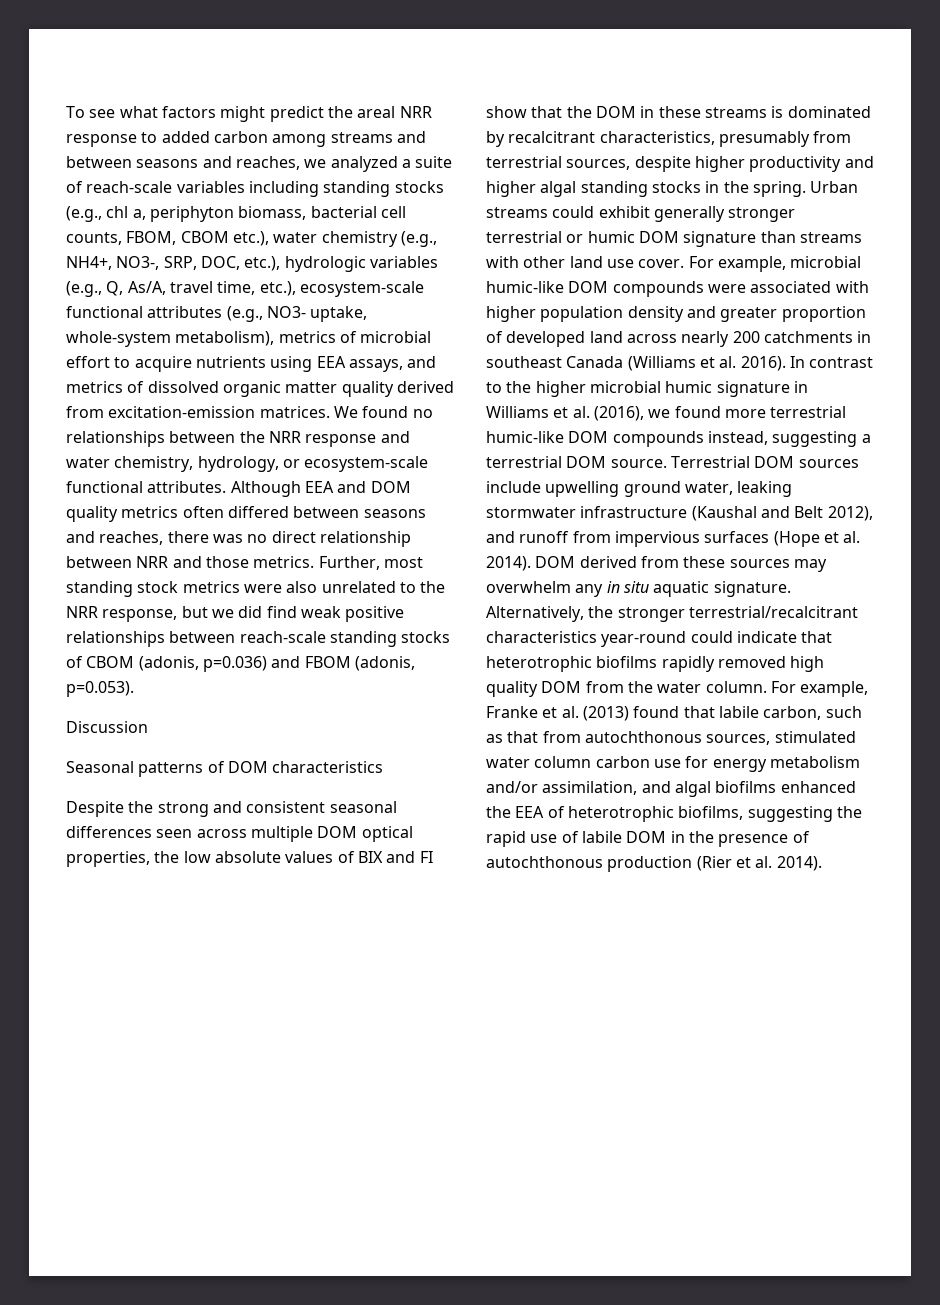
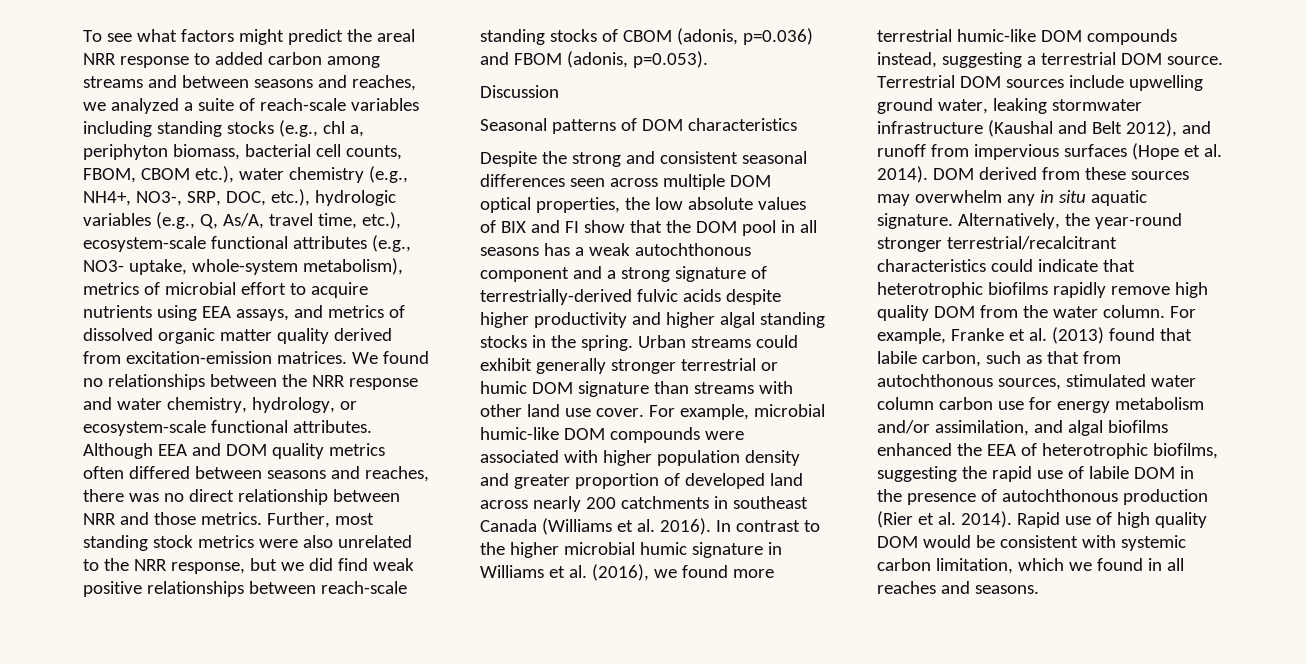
[640,106,871,118] [486,131,852,147] [486,156,631,170] in these streams is dominated by recalcitrant characteristics, presumably from terrestrial sources, -> [741,220,817,236] [480,243,751,256] [480,266,767,282] [480,289,721,305] pool in all seasons has a weak autochthonous component and a strong signature of terrestrially-derived fulvic acids
(614, 612) none -> [1094,213,1182,229] year-round
[601,631,687,647] year-round -> (986, 265) none
[717,656,786,668] removed -> [1110,286,1170,295] remove
(822, 863) none -> [1016,512,1207,528] [877,535,1186,551] [877,558,1184,574] [877,581,1039,594] Rapid use of high quality DOM would be consistent with systemic carbon limitation, which we found in all reaches and seasons.

